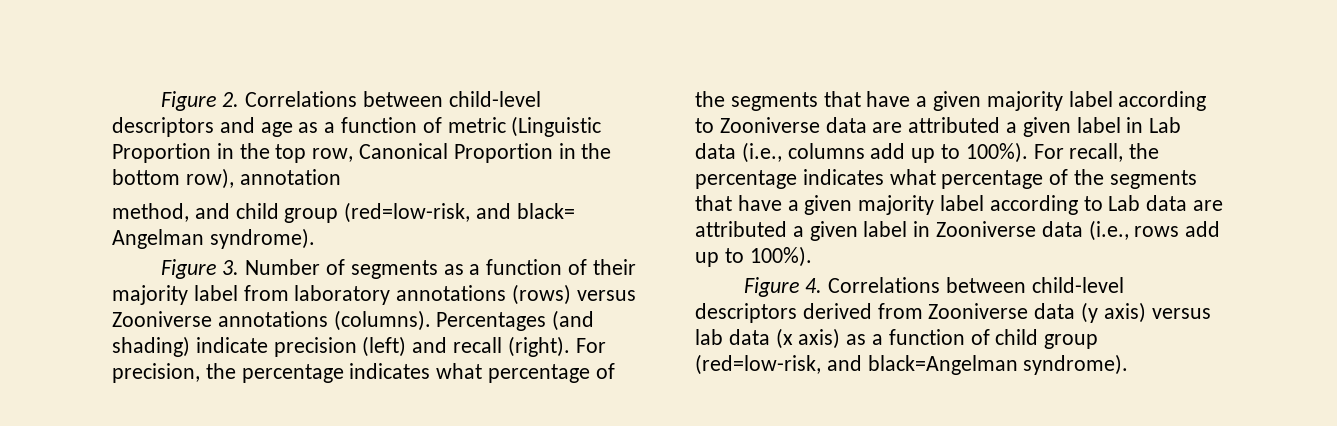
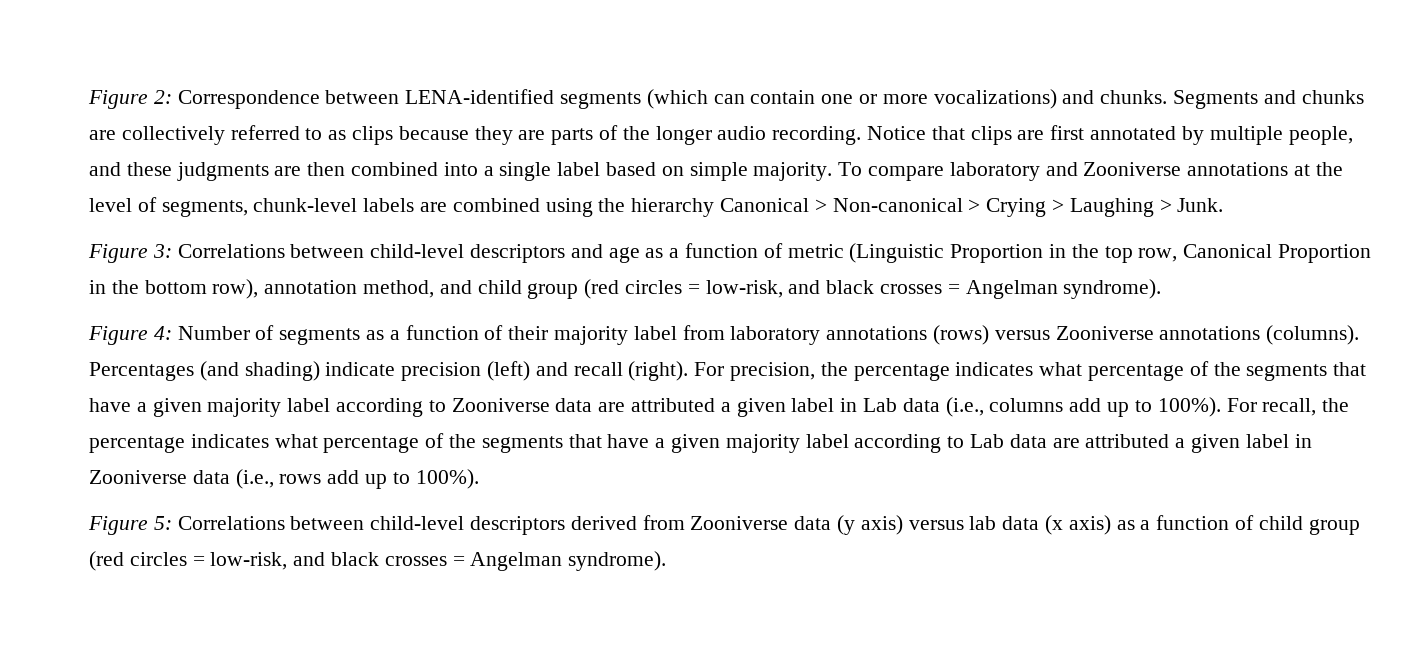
[160,91,240,111] Figure 2. -> [88,89,1364,109] [89,125,1353,145] [89,162,1343,181] [89,197,1224,217] [88,244,172,263] Figure 2: Correspondence between LENA-identified segments (which can contain one or more vocalizations) and chunks. Segments and chunks are collectively referred to as clips because they are parts of the longer audio recording. Notice that clips are first annotated by multiple people, and these judgments are then combined into a single label based on simple majority. To compare laboratory and Zooniverse annotations at the level of segments, chunk-level labels are combined using the hierarchy Canonical > Non-canonical > Crying > Laughing > Junk. // Figure 3:
(341, 177) // -> (358, 287) none
[344,202,575,223] (red=low-risk, and black= -> [584,279,960,299] (red circles = low-risk, and black crosses =
[222,260,240,275] 3. -> [153,326,172,340] 4:
[805,278,823,293] 4. -> [153,516,172,530] 5:
[695,354,1018,375] (red=low-risk, and black=Angelman -> [89,551,563,571] (red circles = low-risk, and black crosses = Angelman

